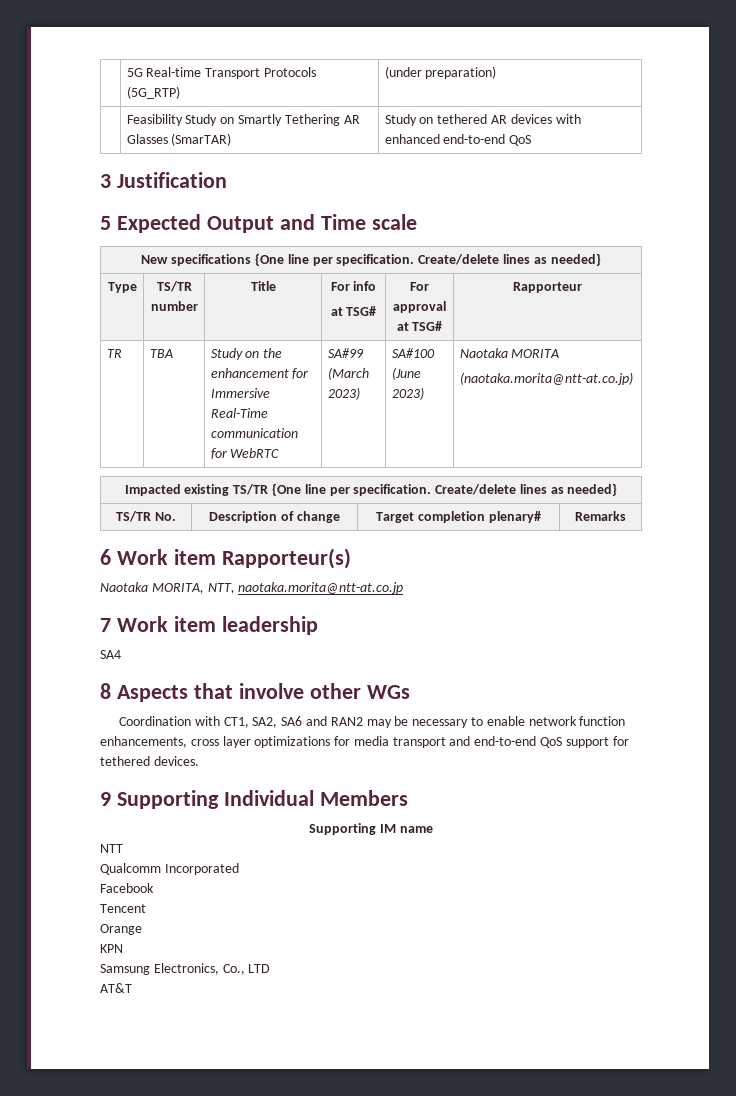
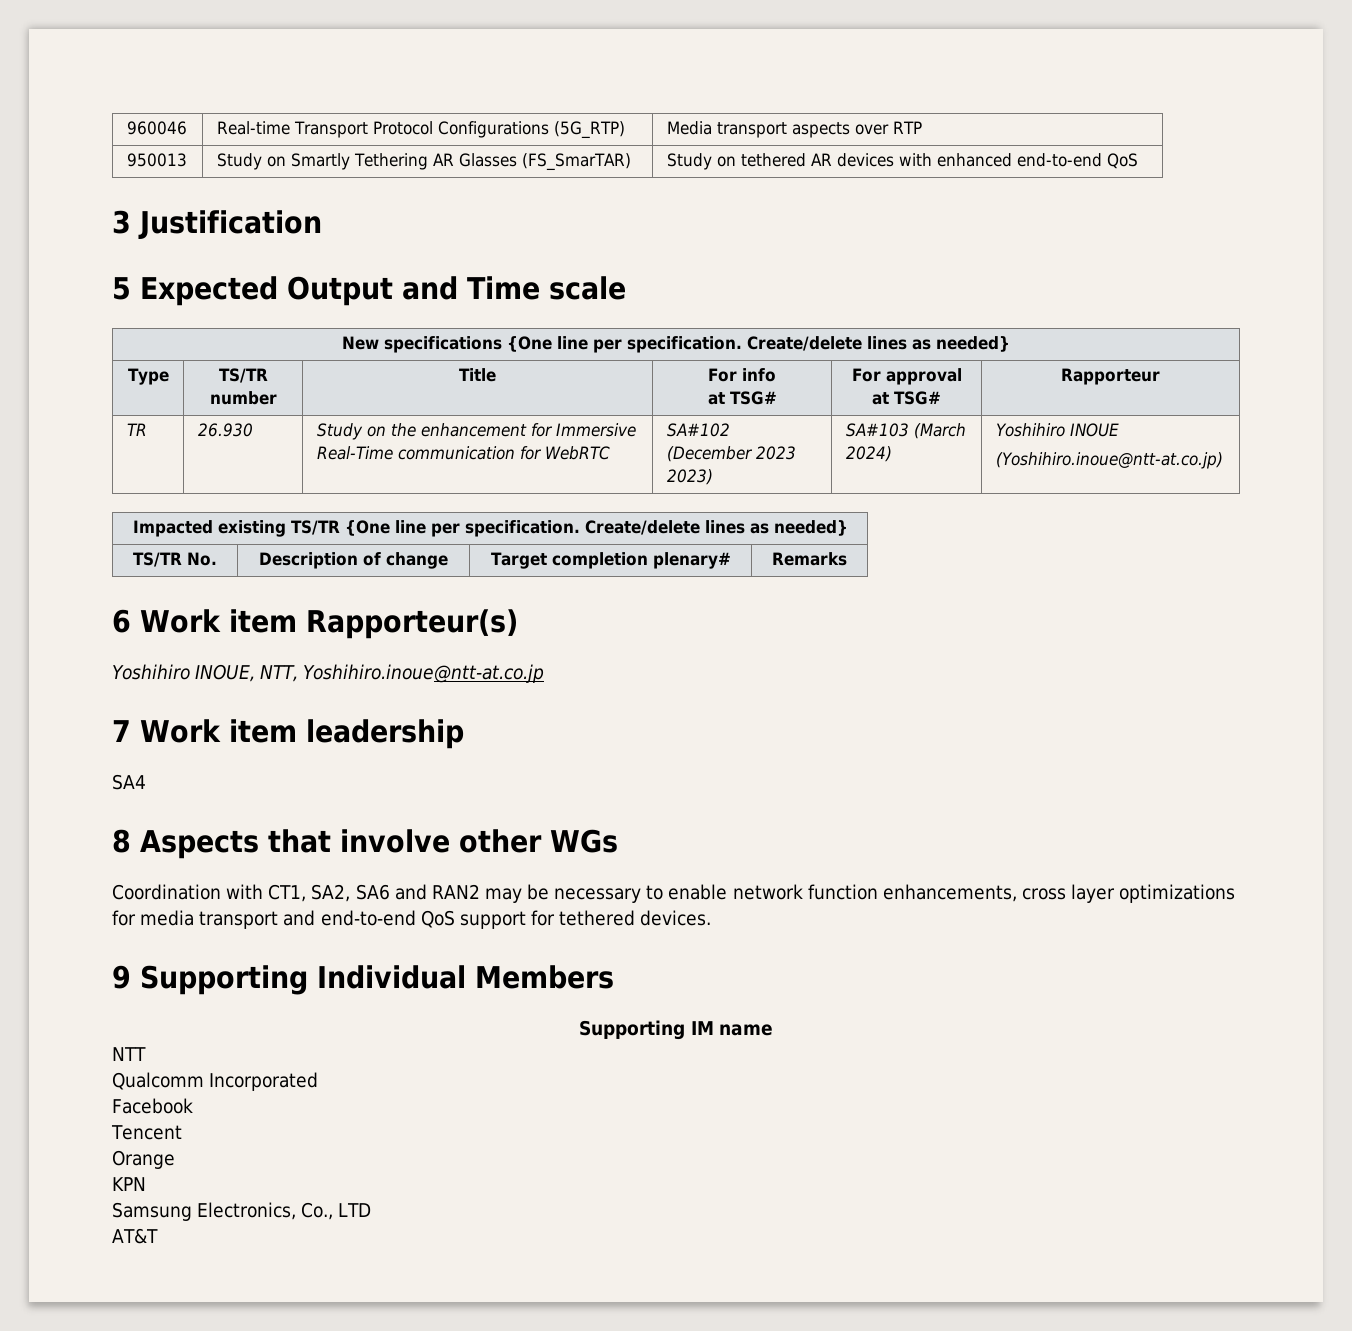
[126,68,143,77] | 5G -> [126,121,187,135] 960046 |
[263,67,316,77] Protocols -> [372,121,549,138] Protocol Configurations
[384,66,497,79] [126,114,183,126] (under preparation) // | Feasibility -> [666,121,922,138] [126,153,187,167] Media transport aspects over RTP // 950013 |
[171,133,232,146] (SmarTAR) -> [521,153,631,171] (FS_SmarTAR)
[149,349,173,358] TBA -> [197,423,253,437] 26.930
[327,348,364,358] [327,367,369,380] [327,387,360,400] [391,348,435,358] [391,367,421,380] [391,387,424,400] [459,348,560,358] [459,372,633,385] SA#99 (March 2023) | SA#100 (June 2023) | Naotaka MORITA // (naotaka.morita@ntt-at.co.jp) -> [666,423,730,437] [666,446,796,462] [666,469,713,485] [845,423,966,439] [845,446,892,462] [995,423,1119,437] [995,452,1223,469] SA#102 (December 2023 2023) | SA#103 (March 2024) | Yoshihiro INOUE // (Yoshihiro.inoue@ntt-at.co.jp)
[100,582,404,594] Naotaka MORITA, NTT, naotaka.morita@ntt-at.co.jp -> [112,664,545,683] Yoshihiro INOUE, NTT, Yoshihiro.inoue@ntt-at.co.jp

